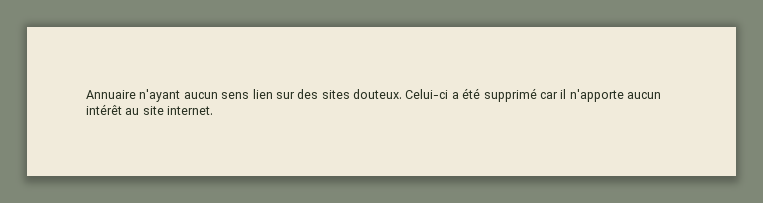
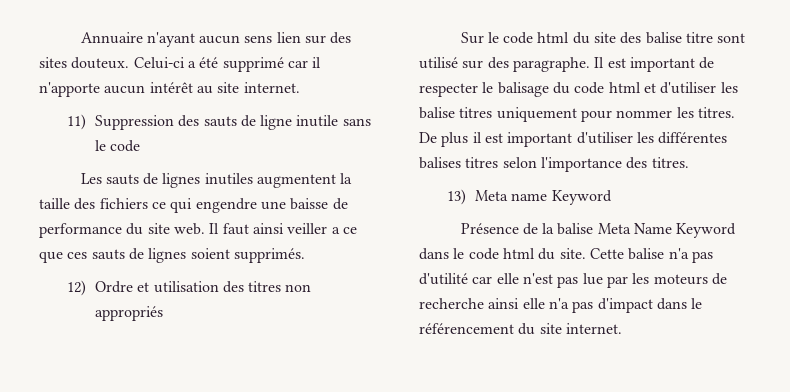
(214, 110) none -> [66,114,371,130] [94,140,141,152] [80,173,353,188] [39,198,348,213] [39,223,357,238] [39,248,305,263] [66,280,312,296] [94,306,163,321] [460,32,746,44] [419,57,715,72] [419,82,738,97] [419,107,735,122] [419,132,728,147] [419,157,689,172] [446,189,612,205] [460,223,737,238] [419,248,713,263] [419,273,727,288] [419,298,703,313] [419,323,622,335] // 11) Suppression des sauts de ligne inutile sans le code // Les sauts de lignes inutiles augmentent la taille des fichiers ce qui engendre une baisse de performance du site web. Il faut ainsi veiller a ce que ces sauts de lignes soient supprimés. // 12) Ordre et utilisation des titres non appropriés // Sur le code html du site des balise titre sont utilisé sur des paragraphe. Il est important de respecter le balisage du code html et d'utiliser les balise titres uniquement pour nommer les titres. De plus il est important d'utiliser les différentes balises titres selon l'importance des titres. // 13) Meta name Keyword // Présence de la balise Meta Name Keyword dans le code html du site. Cette balise n'a pas d'utilité car elle n'est pas lue par les moteurs de recherche ainsi elle n'a pas d'impact dans le référencement du site internet.

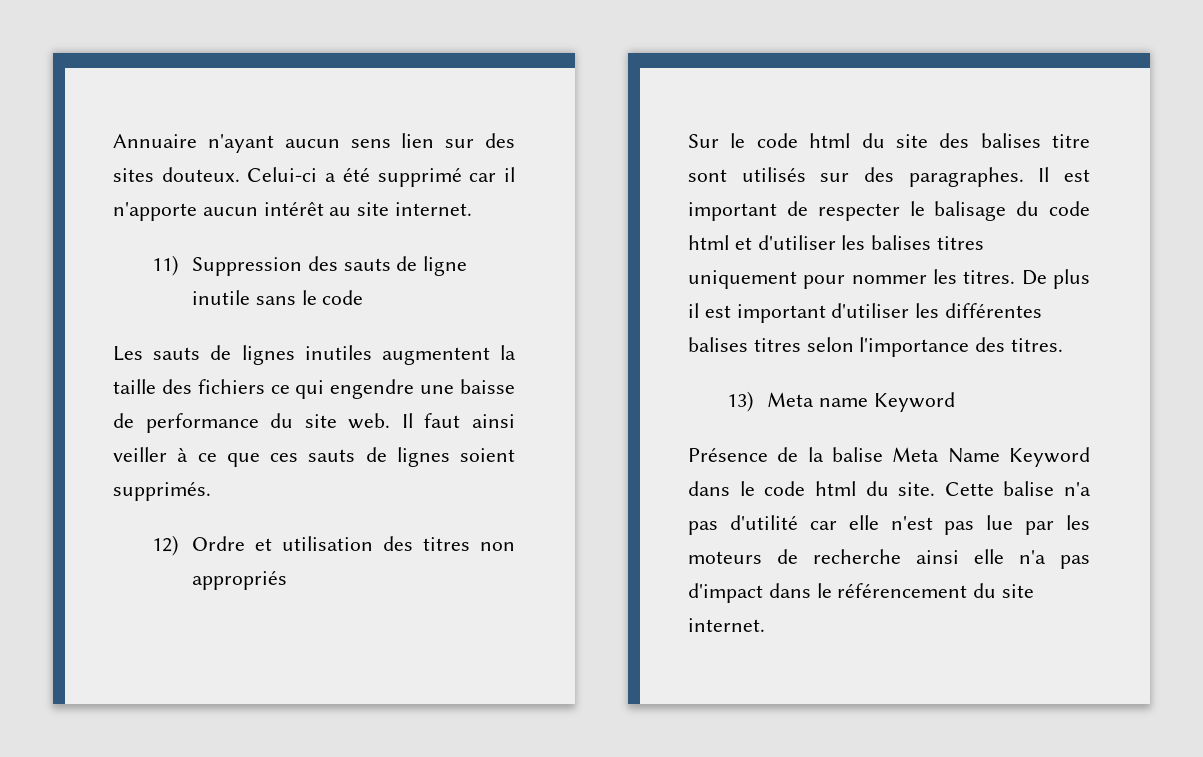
[331,227,340,234] a -> [177,447,189,462] à
[645,32,682,44] balise -> [980,133,1041,148] balises
[419,57,590,72] utilisé sur des paragraphe. -> [741,167,1024,187] utilisés sur des paragraphes.
[419,107,455,119] balise -> [871,235,932,250] balises

